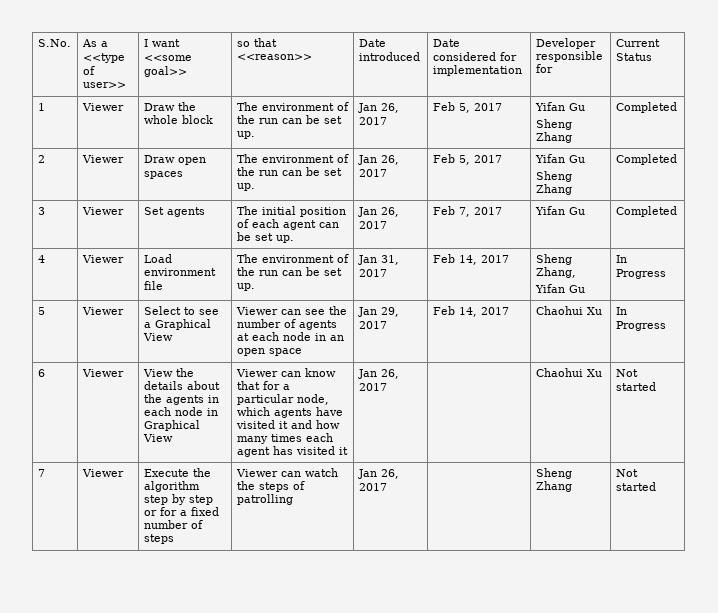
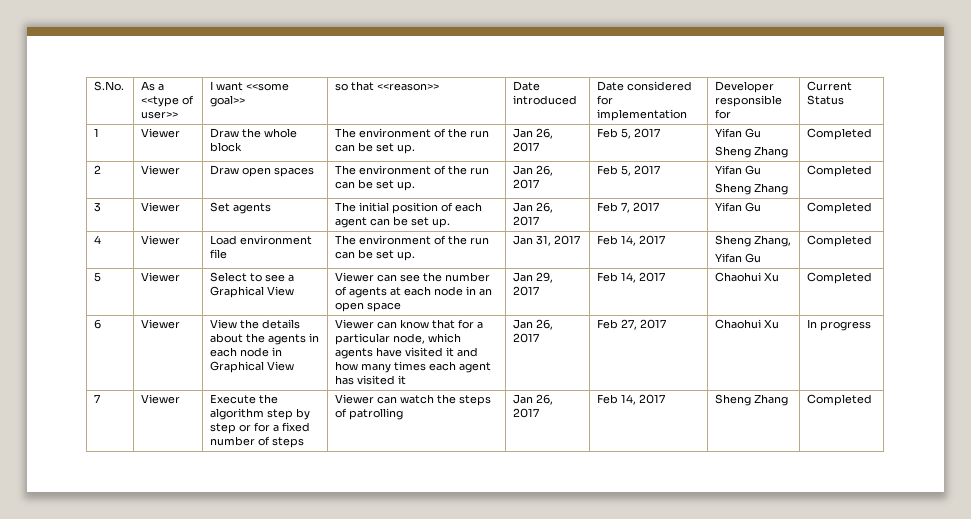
[615,255,627,263] [615,269,666,279] In Progress -> [807,235,873,247] Completed
[615,307,627,315] [615,321,666,331] In Progress -> [807,272,873,284] Completed
[535,368,602,377] [615,369,638,377] [615,382,656,391] | Chaohui Xu | Not started -> [597,319,667,330] [715,319,780,329] [807,319,872,331] Feb 27, 2017 | Chaohui Xu | In progress
[535,468,572,479] [535,481,572,492] [615,469,638,477] [615,482,656,491] | Sheng Zhang | Not started -> [597,394,666,405] [715,394,789,406] [807,394,873,406] Feb 14, 2017 | Sheng Zhang | Completed

